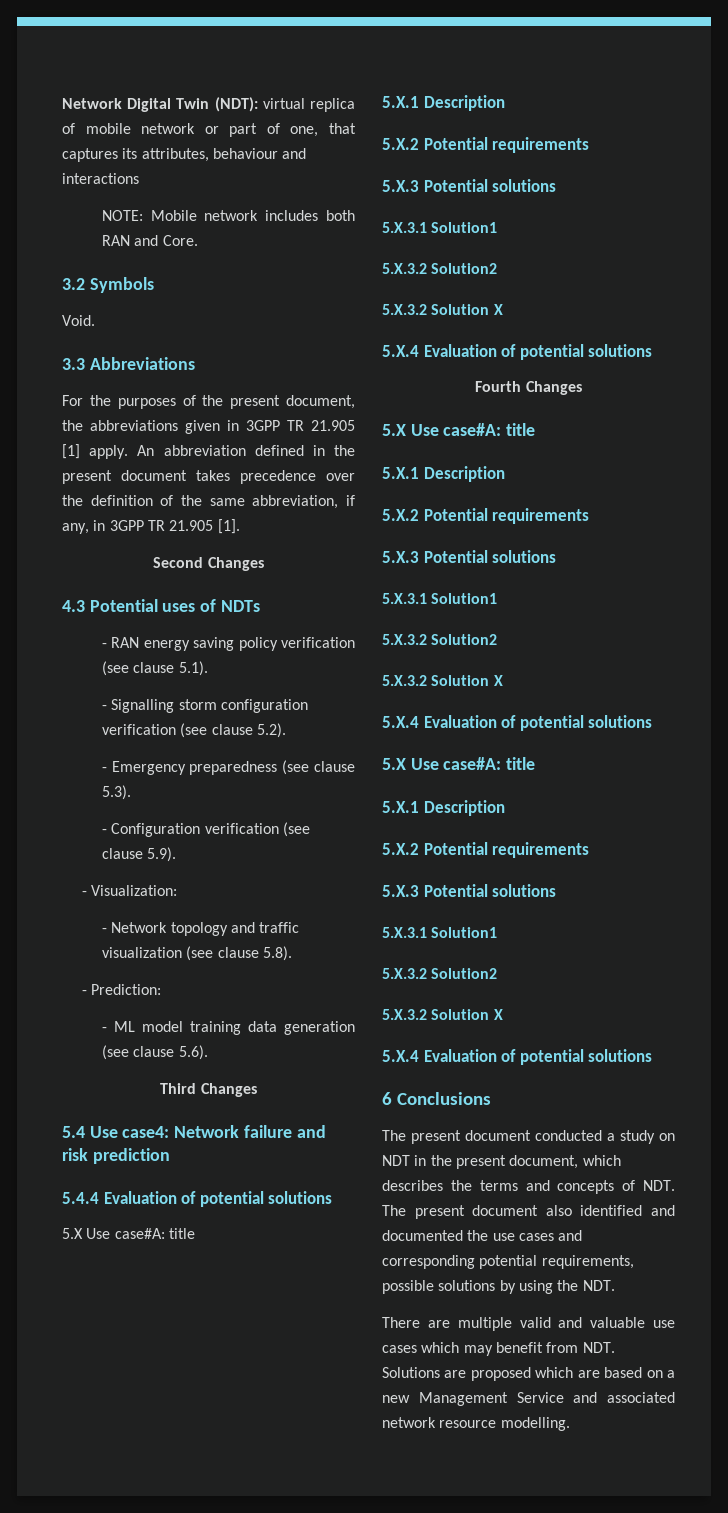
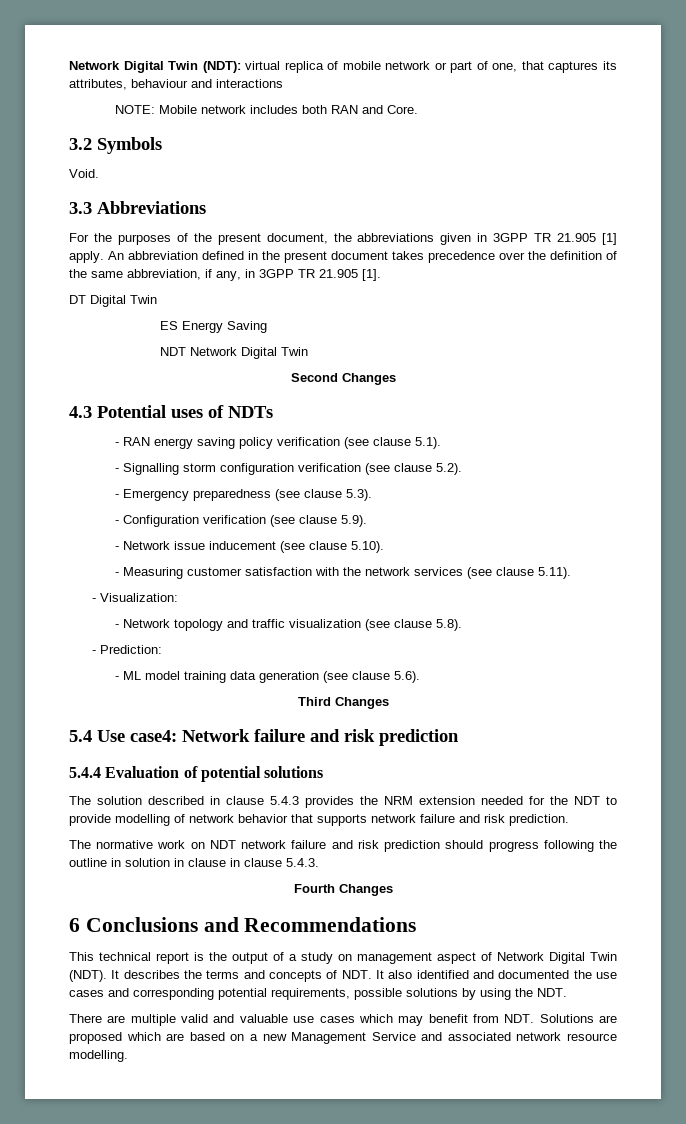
(240, 526) none -> [69,295,157,307] [160,321,268,333] [160,347,309,359] // DT Digital Twin // ES Energy Saving // NDT Network Digital Twin
(177, 854) none -> [114,541,384,553] [114,567,571,579] // - Network issue inducement (see clause 5.10). // - Measuring customer satisfaction with the network services (see clause 5.11).
[62,1228,195,1239] [382,95,505,111] [382,137,590,153] [382,179,557,192] [382,222,498,233] [382,263,498,274] [382,304,503,315] [382,344,653,360] [475,381,582,395] [382,423,536,436] [382,466,505,482] [382,508,590,524] [382,550,557,563] [382,593,498,604] [382,634,498,645] [382,675,503,686] [382,715,653,731] [382,757,536,770] [382,800,505,816] [382,842,590,858] [382,884,557,897] [382,927,498,938] [382,968,498,979] [382,1009,503,1020] [382,1049,653,1065] [382,1092,491,1105] [382,1130,675,1144] [382,1155,621,1169] 5.X Use case#A: title // 5.X.1 Description // 5.X.2 Potential requirements // 5.X.3 Potential solutions // 5.X.3.1 Solution1 // 5.X.3.2 Solution2 // 5.X.3.2 Solution X // 5.X.4 Evaluation of potential solutions // Fourth Changes // 5.X Use case#A: title // 5.X.1 Description // 5.X.2 Potential requirements // 5.X.3 Potential solutions // 5.X.3.1 Solution1 // 5.X.3.2 Solution2 // 5.X.3.2 Solution X // 5.X.4 Evaluation of potential solutions // 5.X Use case#A: title // 5.X.1 Description // 5.X.2 Potential requirements // 5.X.3 Potential solutions // 5.X.3.1 Solution1 // 5.X.3.2 Solution2 // 5.X.3.2 Solution X // 5.X.4 Evaluation of potential solutions // 6 Conclusions // The present document conducted a study on NDT in the present document, which -> [69,796,617,808] [69,814,569,826] [69,840,617,852] [69,858,319,867] [293,884,393,896] [69,917,417,932] [69,952,617,964] [69,970,120,982] The solution described in clause 5.4.3 provides the NRM extension needed for the NDT to provide modelling of network behavior that supports network failure and risk prediction. // The normative work on NDT network failure and risk prediction should progress following the outline in solution in clause in clause 5.4.3. // Fourth Changes // 6 Conclusions and Recommendations // This technical report is the output of a study on management aspect of Network Digital Twin (NDT). It
[382,1205,539,1219] The present document -> [376,970,384,979] It

